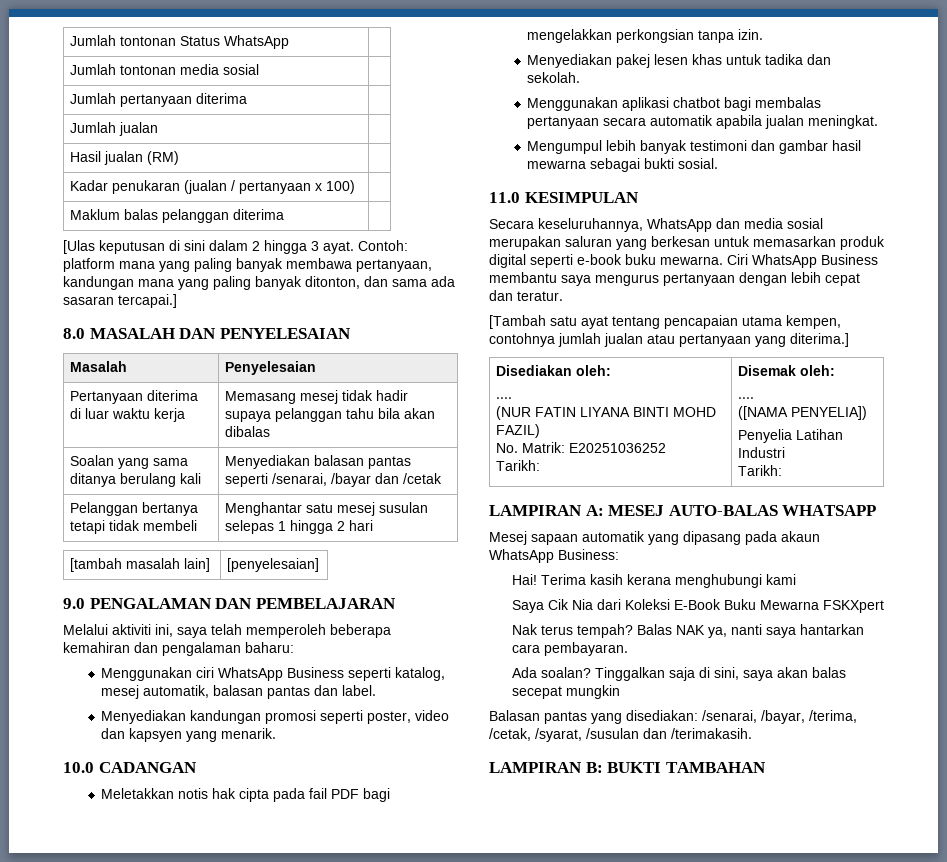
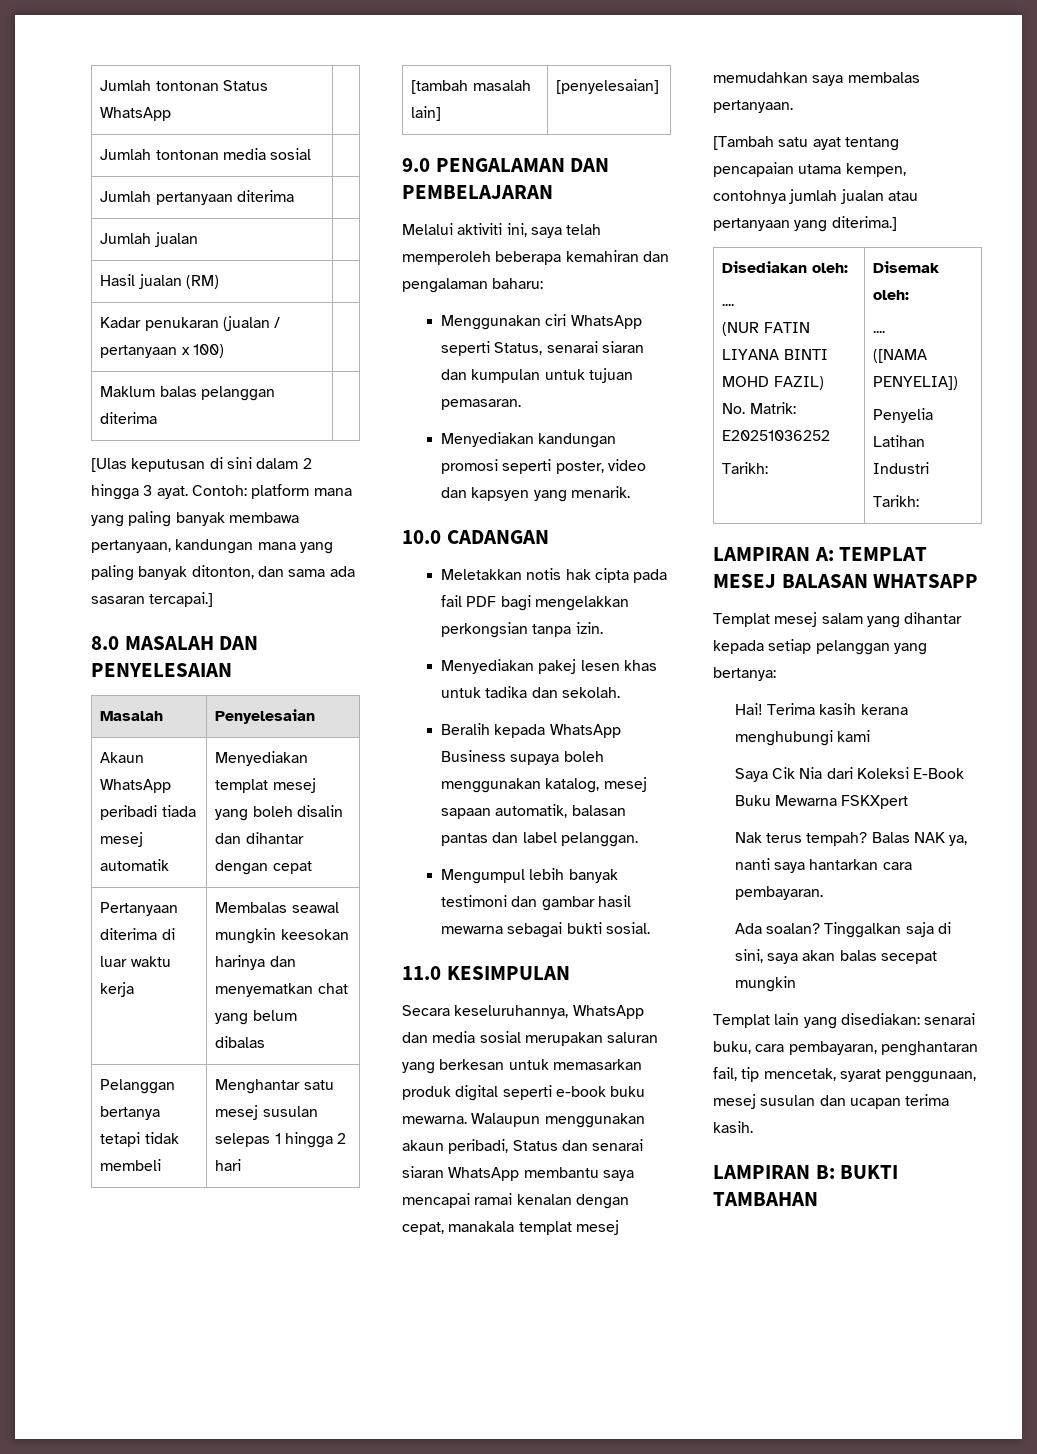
(317, 368) none -> [100,752,145,763] [100,779,172,793] [100,805,196,820] [100,832,144,847] [100,859,170,871] [215,751,309,766] [215,778,316,793] [215,805,343,821] [215,832,304,844] [215,860,312,875] // Akaun WhatsApp peribadi tiada mesej automatik | Menyediakan templat mesej yang boleh disalin dan dihantar dengan cepat
[225,390,409,404] [225,408,436,422] [225,426,271,437] [70,455,189,469] [70,473,202,487] [225,455,412,469] [225,473,443,487] Memasang mesej tidak hadir supaya pelanggan tahu bila akan dibalas // Soalan yang sama ditanya berulang kali | Menyediakan balasan pantas seperti /senarai, /bayar dan /cetak -> [215,902,339,913] [215,928,349,944] [215,955,296,970] [215,983,348,997] [215,1010,297,1025] [215,1036,266,1048] Membalas seawal mungkin keesokan harinya dan menyematkan chat yang belum dibalas
[287,667,446,681] [101,685,377,699] Business seperti katalog, mesej automatik, balasan pantas dan label. -> [441,341,645,356] [441,368,634,383] [441,399,522,410] seperti Status, senarai siaran dan kumpulan untuk tujuan pemasaran.
[527,97,822,111] [527,115,879,129] Menggunakan aplikasi chatbot bagi membalas pertanyaan secara automatik apabila jualan meningkat. -> [441,723,621,738] [441,750,604,765] [441,777,647,793] [441,804,626,819] [441,832,639,847] Beralih kepada WhatsApp Business supaya boleh menggunakan katalog, mesej sapaan automatik, balasan pantas dan label pelanggan.
[727,254,878,268] [489,272,860,286] [489,290,563,301] Ciri WhatsApp Business membantu saya mengurus pertanyaan dengan lebih cepat dan teratur. -> [471,1113,645,1128] [402,1139,644,1154] [402,1166,634,1181] [402,1193,629,1209] [402,1220,619,1235] [713,72,920,86] [713,100,793,113] Walaupun menggunakan akaun peribadi, Status dan senarai siaran WhatsApp membantu saya mencapai ramai kenalan dengan cepat, manakala templat mesej memudahkan saya membalas pertanyaan.
[608,505,877,516] [489,531,820,545] [489,549,619,563] MESEJ AUTO-BALAS WHATSAPP // Mesej sapaan automatik yang dipasang pada akaun WhatsApp Business: -> [839,547,928,561] [713,574,979,588] [713,612,963,628] [713,639,927,655] [713,667,776,681] TEMPLAT MESEJ BALASAN WHATSAPP // Templat mesej salam yang dihantar kepada setiap pelanggan yang bertanya:
[489,710,857,724] [489,728,752,742] Balasan pantas yang disediakan: /senarai, /bayar, /terima, /cetak, /syarat, /susulan dan /terimakasih. -> [713,1013,976,1029] [713,1041,978,1056] [713,1067,977,1083] [713,1094,950,1109] [713,1121,753,1133] Templat lain yang disediakan: senarai buku, cara pembayaran, penghantaran fail, tip mencetak, syarat penggunaan, mesej susulan dan ucapan terima kasih.

